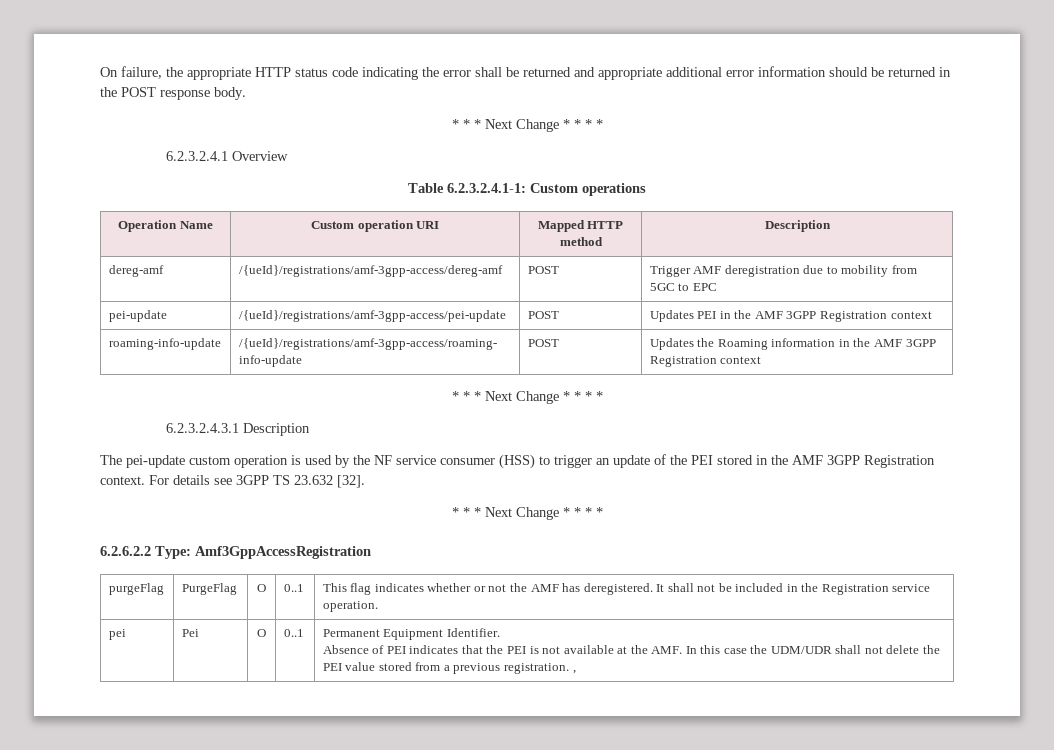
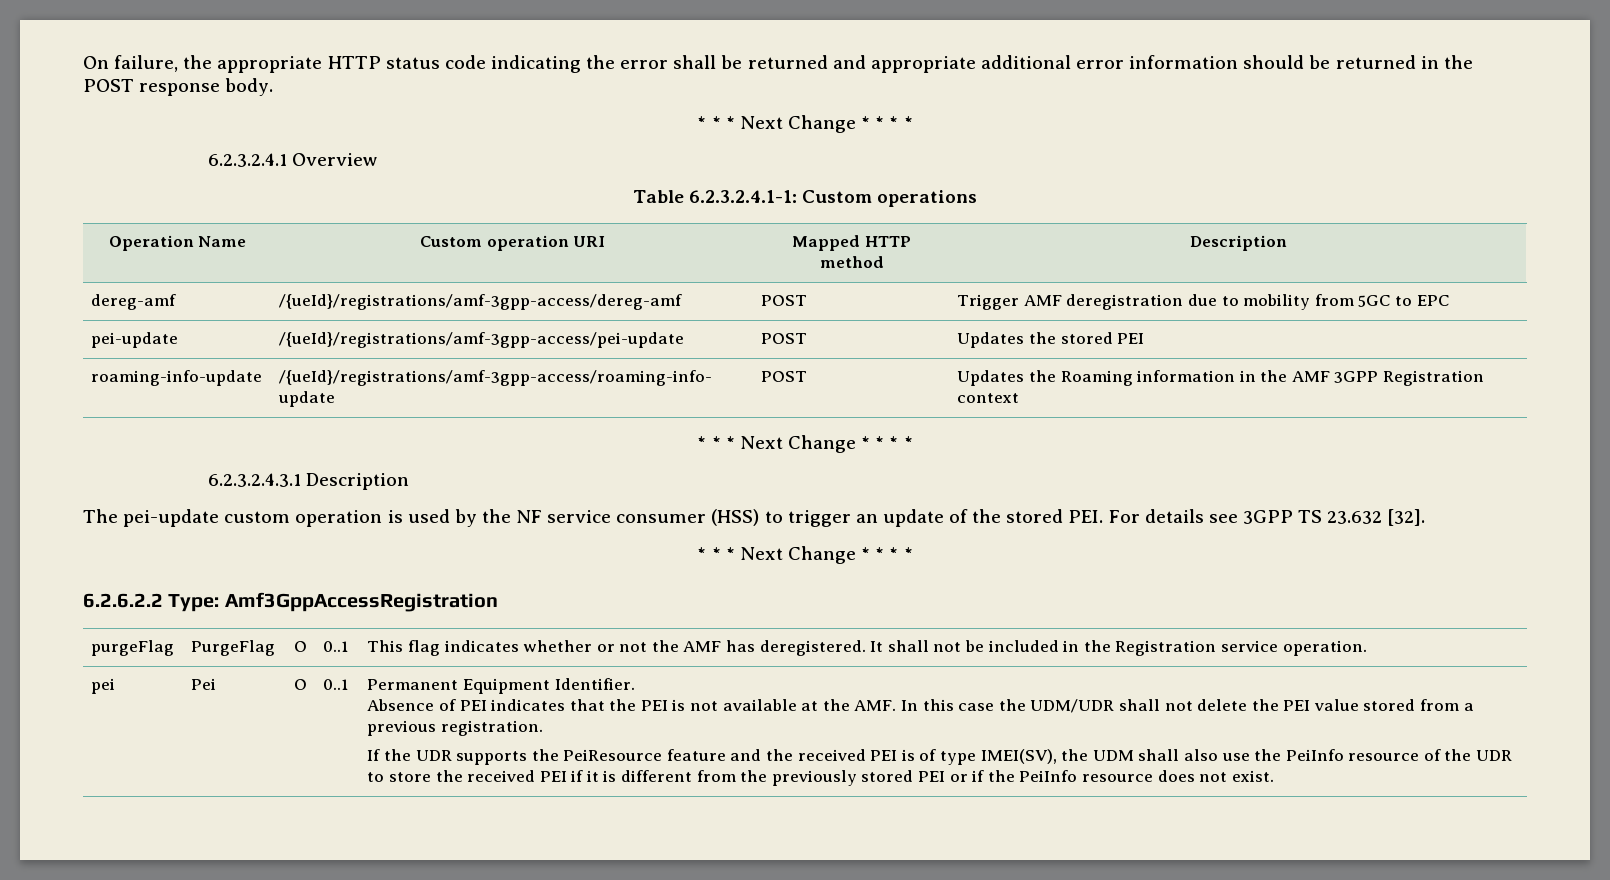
[697,310,932,322] PEI in the AMF 3GPP Registration context -> [1028,332,1145,344] the stored PEI
[691,455,935,468] [100,476,145,485] PEI stored in the AMF 3GPP Registration context. -> [1006,509,1104,523] stored PEI.
[572,670,576,674] , -> [367,749,1513,765] [367,770,1274,786] // If the UDR supports the PeiResource feature and the received PEI is of type IMEI(SV), the UDM shall also use the PeiInfo resource of the UDR to store the received PEI if it is different from the previously stored PEI or if the PeiInfo resource does not exist.

